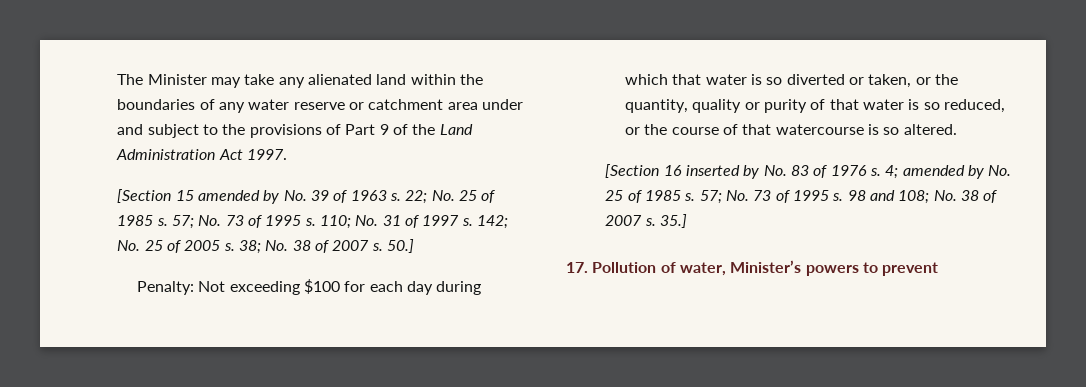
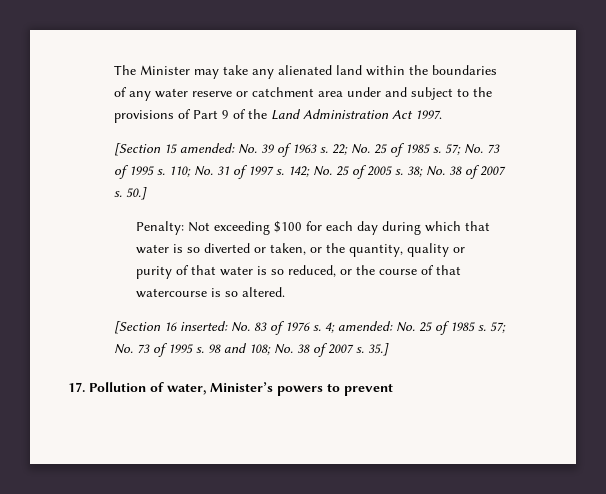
[198,190,280,204] amended by -> [179,143,235,153] amended:
[686,165,760,179] inserted by -> [179,321,228,331] inserted:
[902,165,984,179] amended by -> [337,321,393,331] amended:

